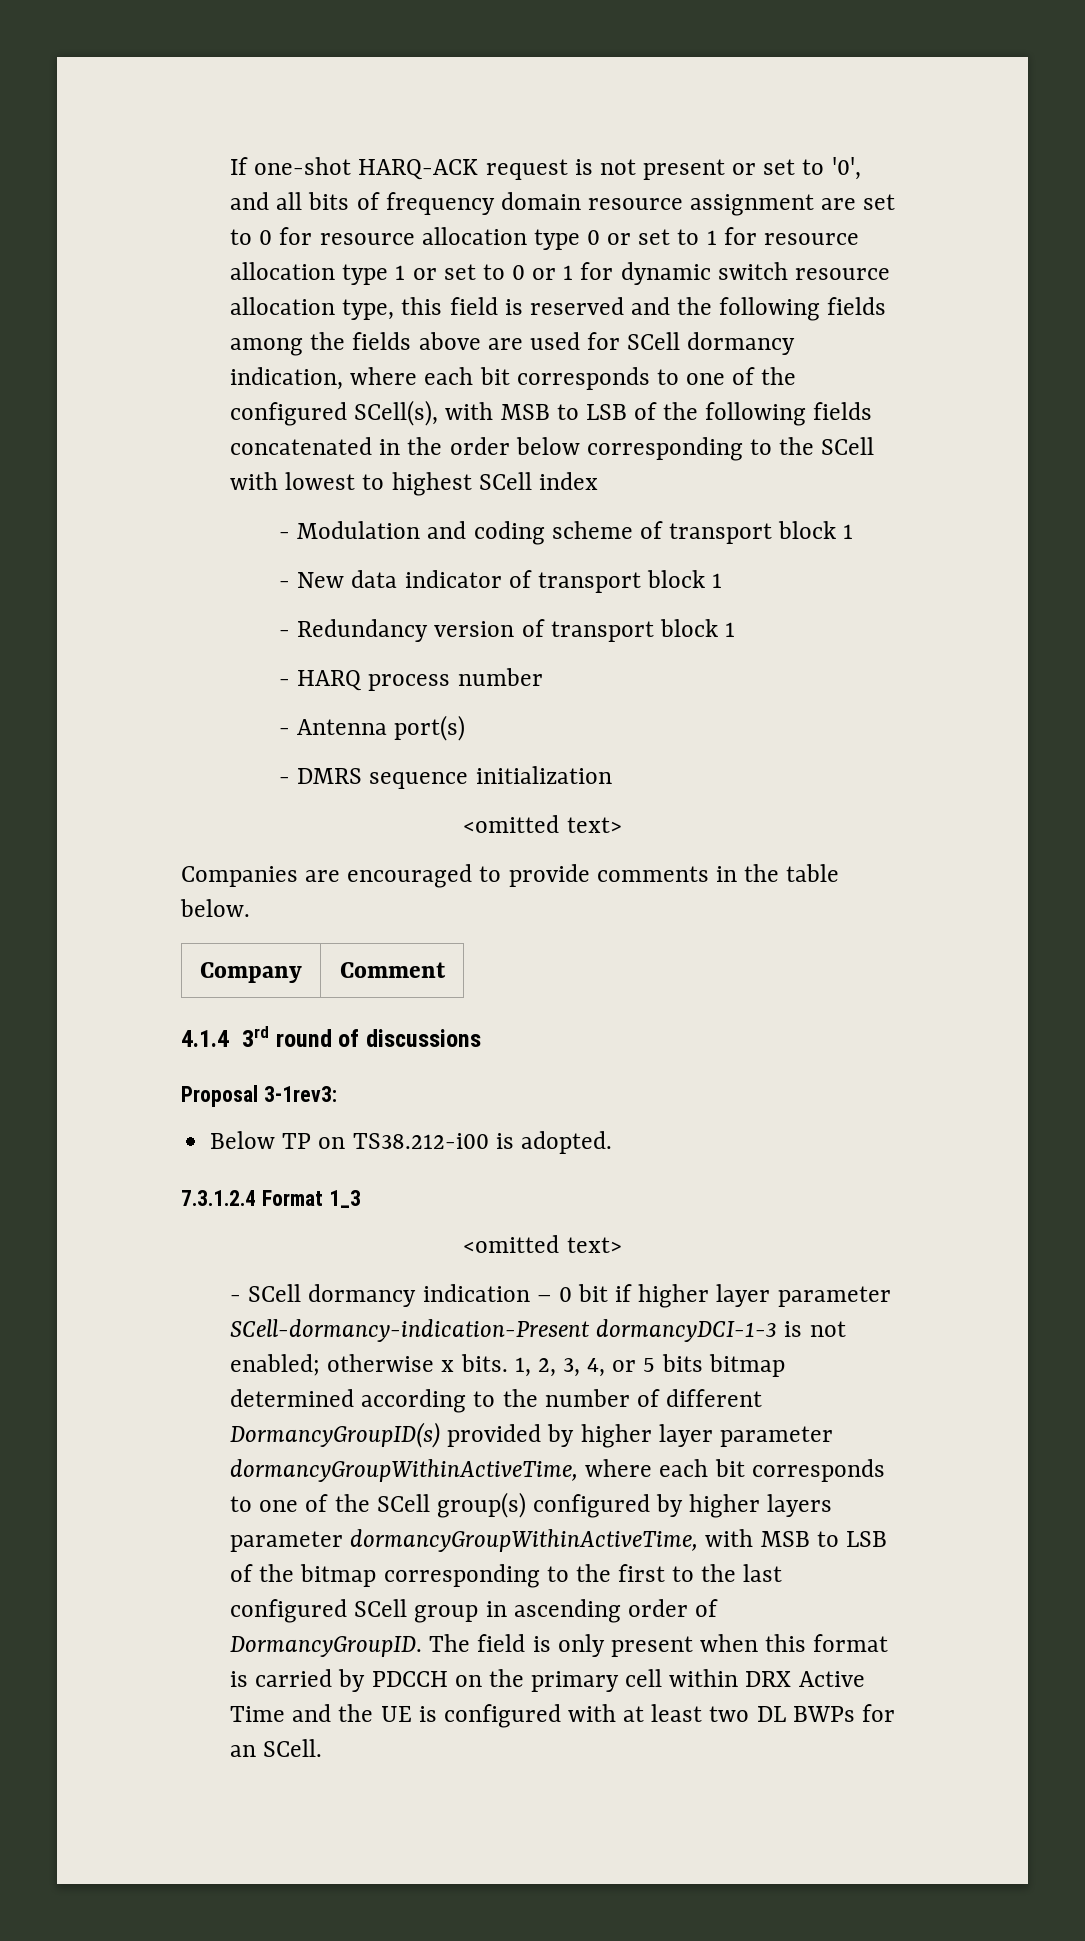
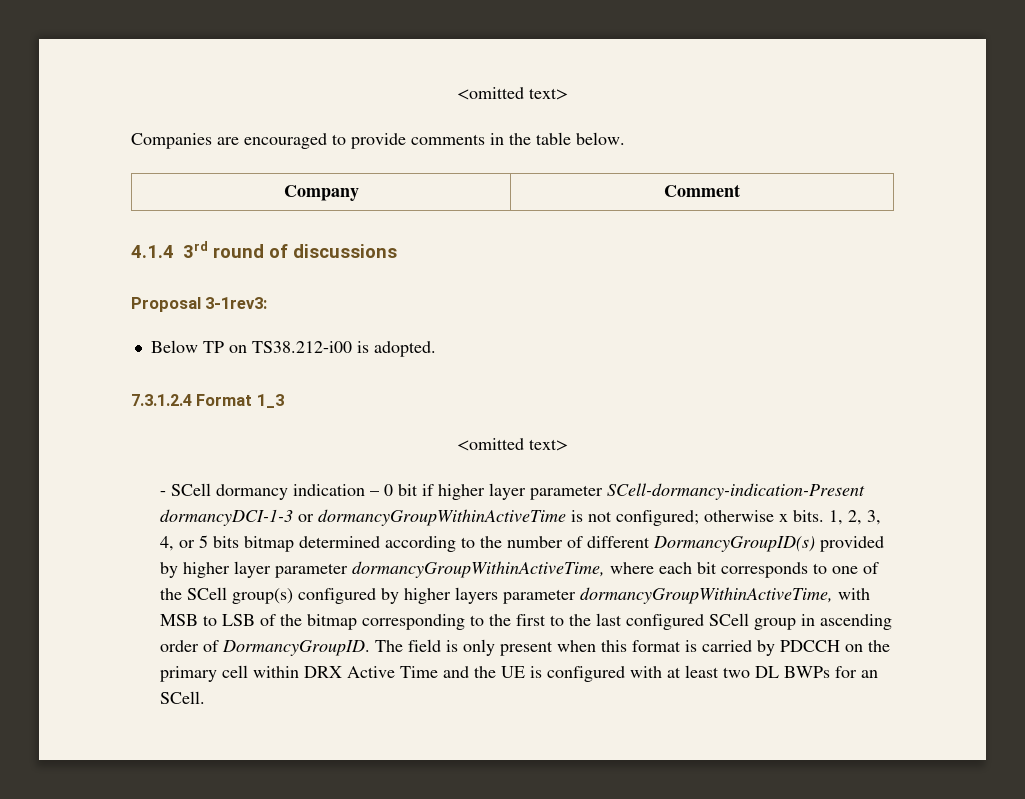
[230,157,861,180] [230,192,896,216] [230,227,859,250] [230,262,890,285] [230,297,887,321] [230,332,796,356] [230,367,797,390] [230,400,873,426] [230,437,875,461] [230,472,598,496] [279,521,854,545] [279,570,723,593] [279,619,736,642] [279,668,543,691] [279,715,466,741] [279,766,612,789] If one-shot HARQ-ACK request is not present or set to '0', and all bits of frequency domain resource assignment are set to 0 for resource allocation type 0 or set to 1 for resource allocation type 1 or set to 0 or 1 for dynamic switch resource allocation type, this field is reserved and the following fields among the fields above are used for SCell dormancy indication, where each bit corresponds to one of the configured SCell(s), with MSB to LSB of the following fields concatenated in the order below corresponding to the SCell with lowest to highest SCell index // - Modulation and coding scheme of transport block 1 // - New data indicator of transport block 1 // - Redundancy version of transport block 1 // - HARQ process number // - Antenna port(s) // - DMRS sequence initialization // -> (457, 93) none
[784,1321,846,1337] [230,1354,321,1376] is not enabled; -> [297,509,699,526] or dormancyGroupWithinActiveTime is not configured;

